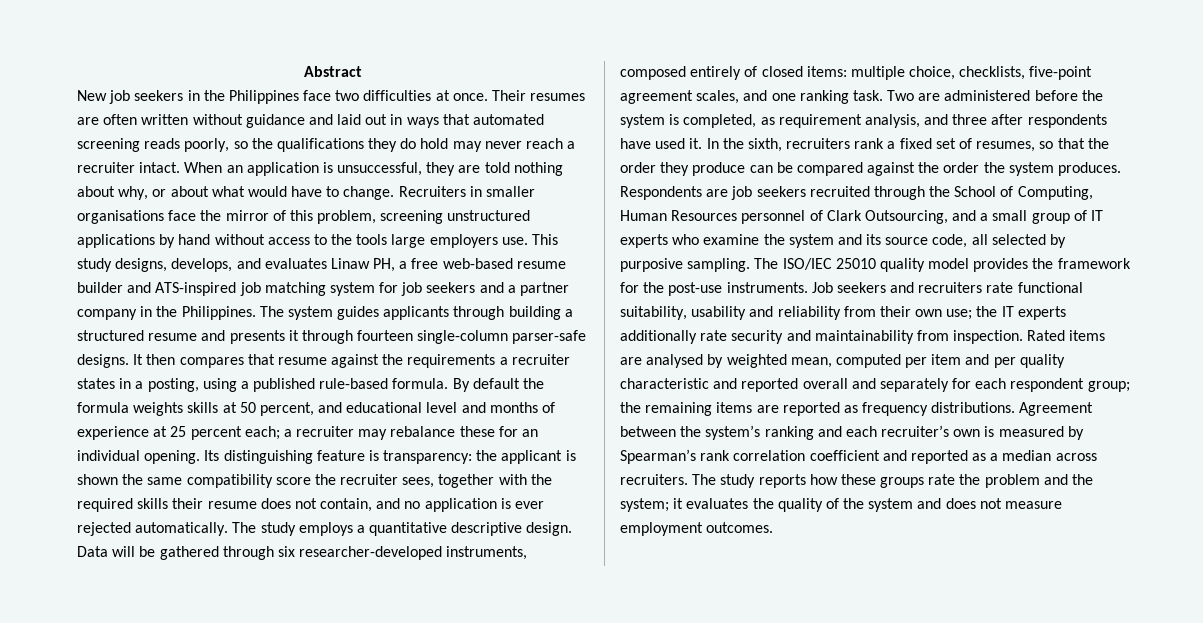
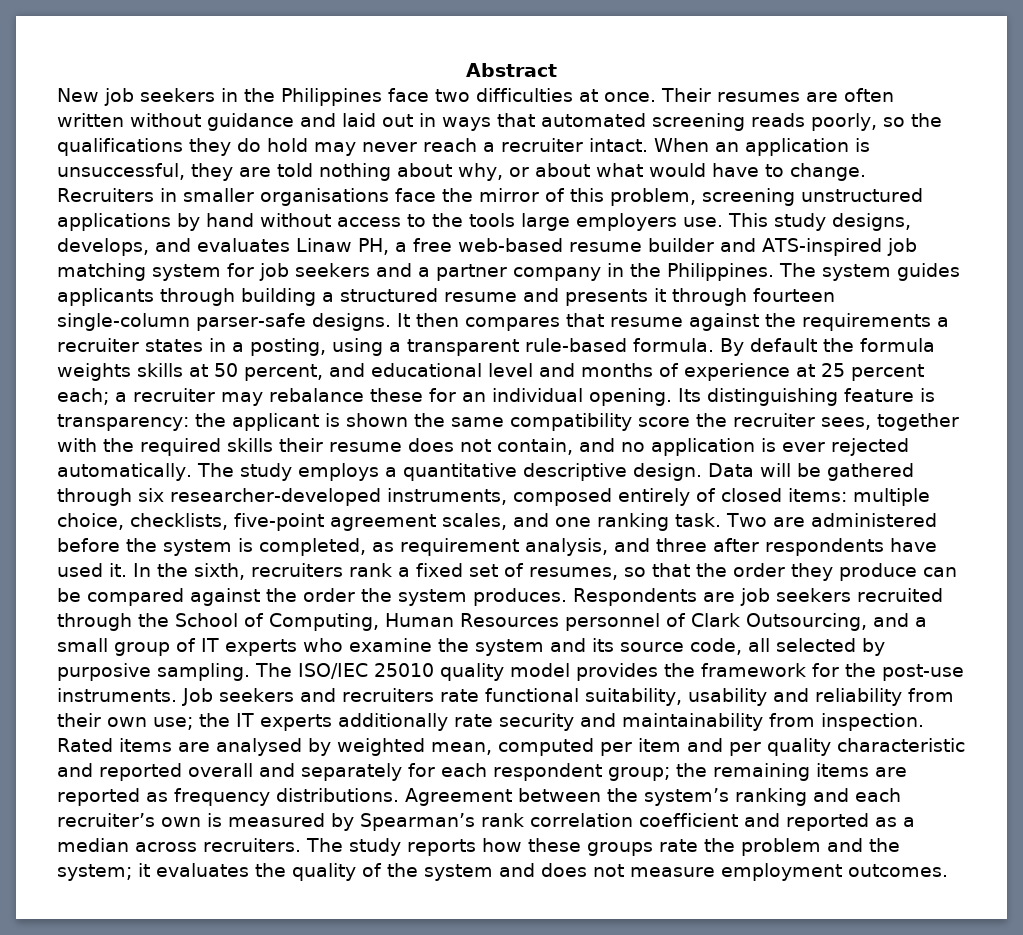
[253,378,316,392] published -> [407,339,519,356] transparent

